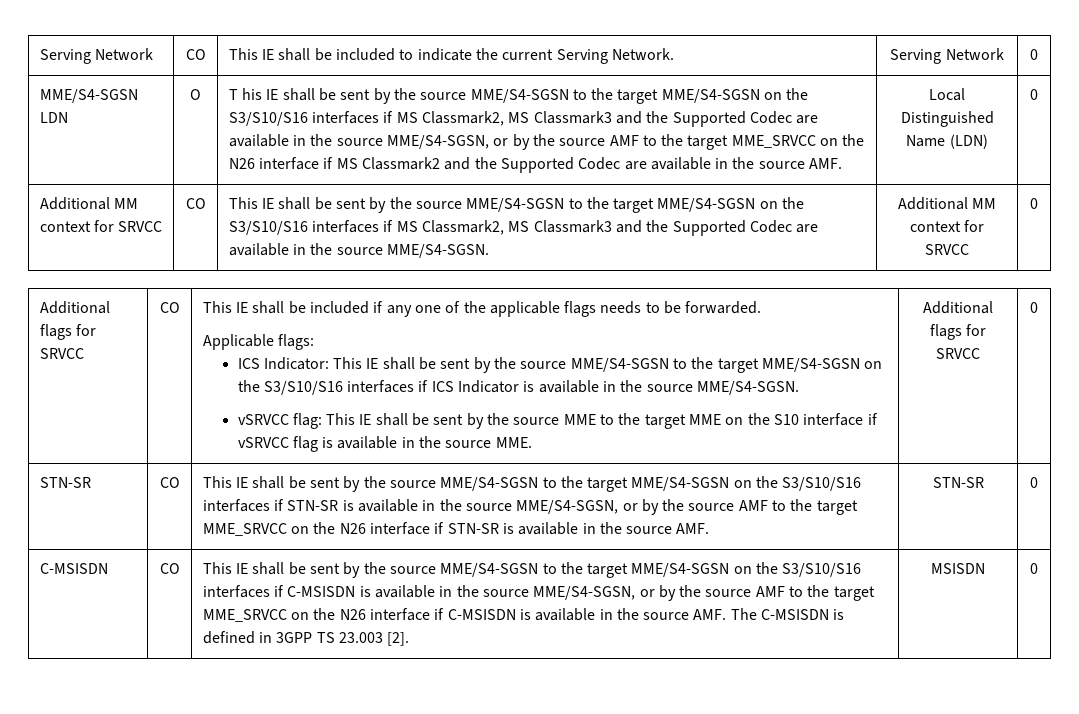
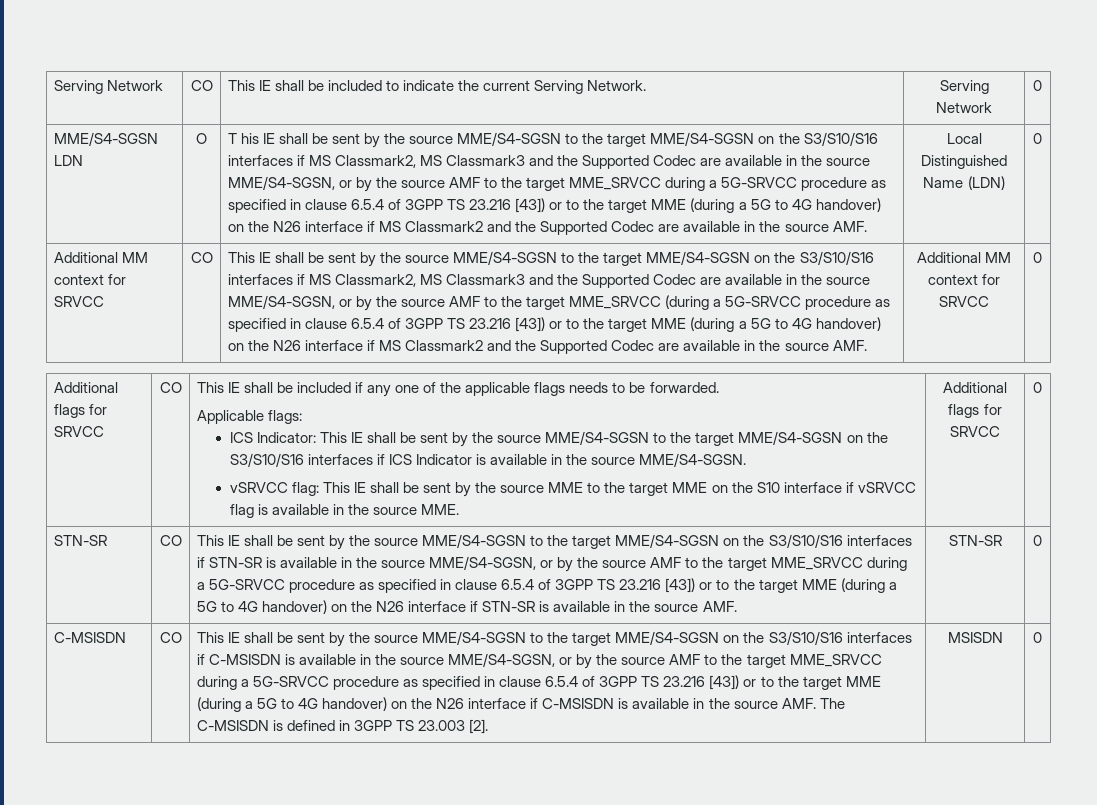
(816, 141) none -> [665,177,887,191] [227,198,881,213] during a 5G-SRVCC procedure as specified in clause 6.5.4 of 3GPP TS 23.216 [43]) or to the target MME (during a 5G to 4G handover)
[386,244,489,258] MME/S4-SGSN. -> [227,295,891,311] [227,317,881,332] [227,340,867,354] MME/S4-SGSN, or by the source AMF to the target MME_SRVCC (during a 5G-SRVCC procedure as specified in clause 6.5.4 of 3GPP TS 23.216 [43]) or to the target MME (during a 5G to 4G handover) on the N26 interface if MS Classmark2 and the Supported Codec are available in the source AMF.
(287, 529) none -> [866,557,907,571] [196,578,897,593] [196,600,327,614] during a 5G-SRVCC procedure as specified in clause 6.5.4 of 3GPP TS 23.216 [43]) or to the target MME (during a 5G to 4G handover)
(287, 615) none -> [196,675,881,690] [196,697,388,712] during a 5G-SRVCC procedure as specified in clause 6.5.4 of 3GPP TS 23.216 [43]) or to the target MME (during a 5G to 4G handover)

